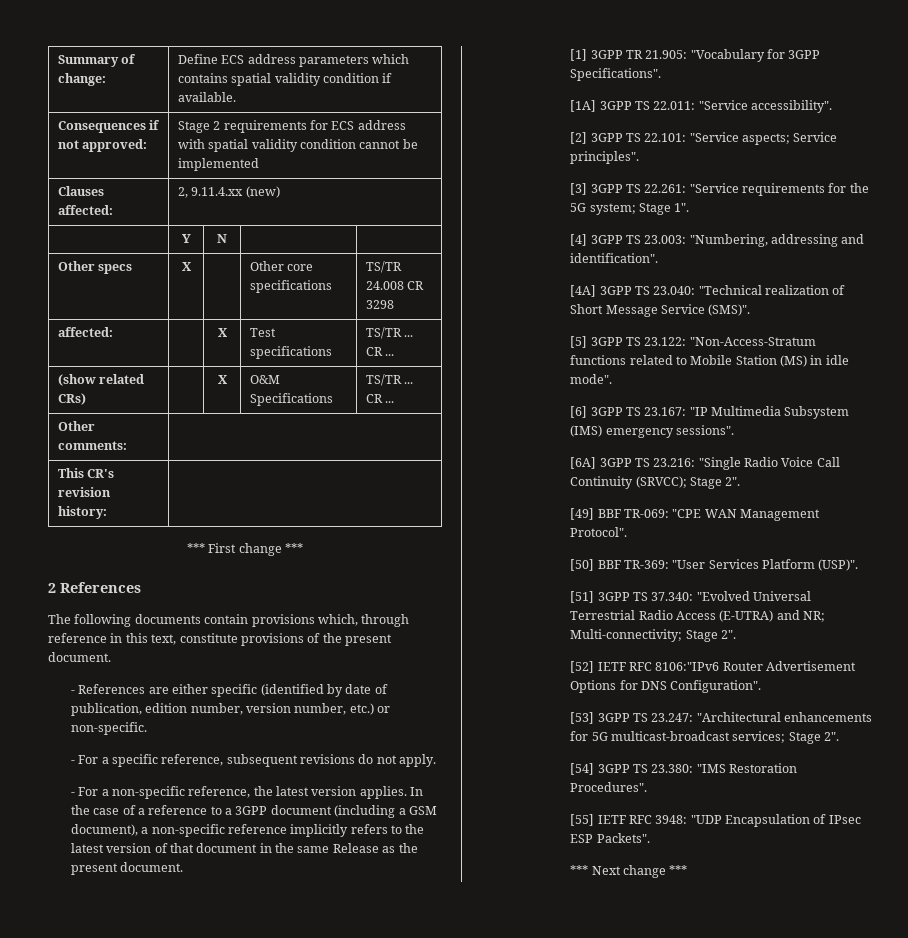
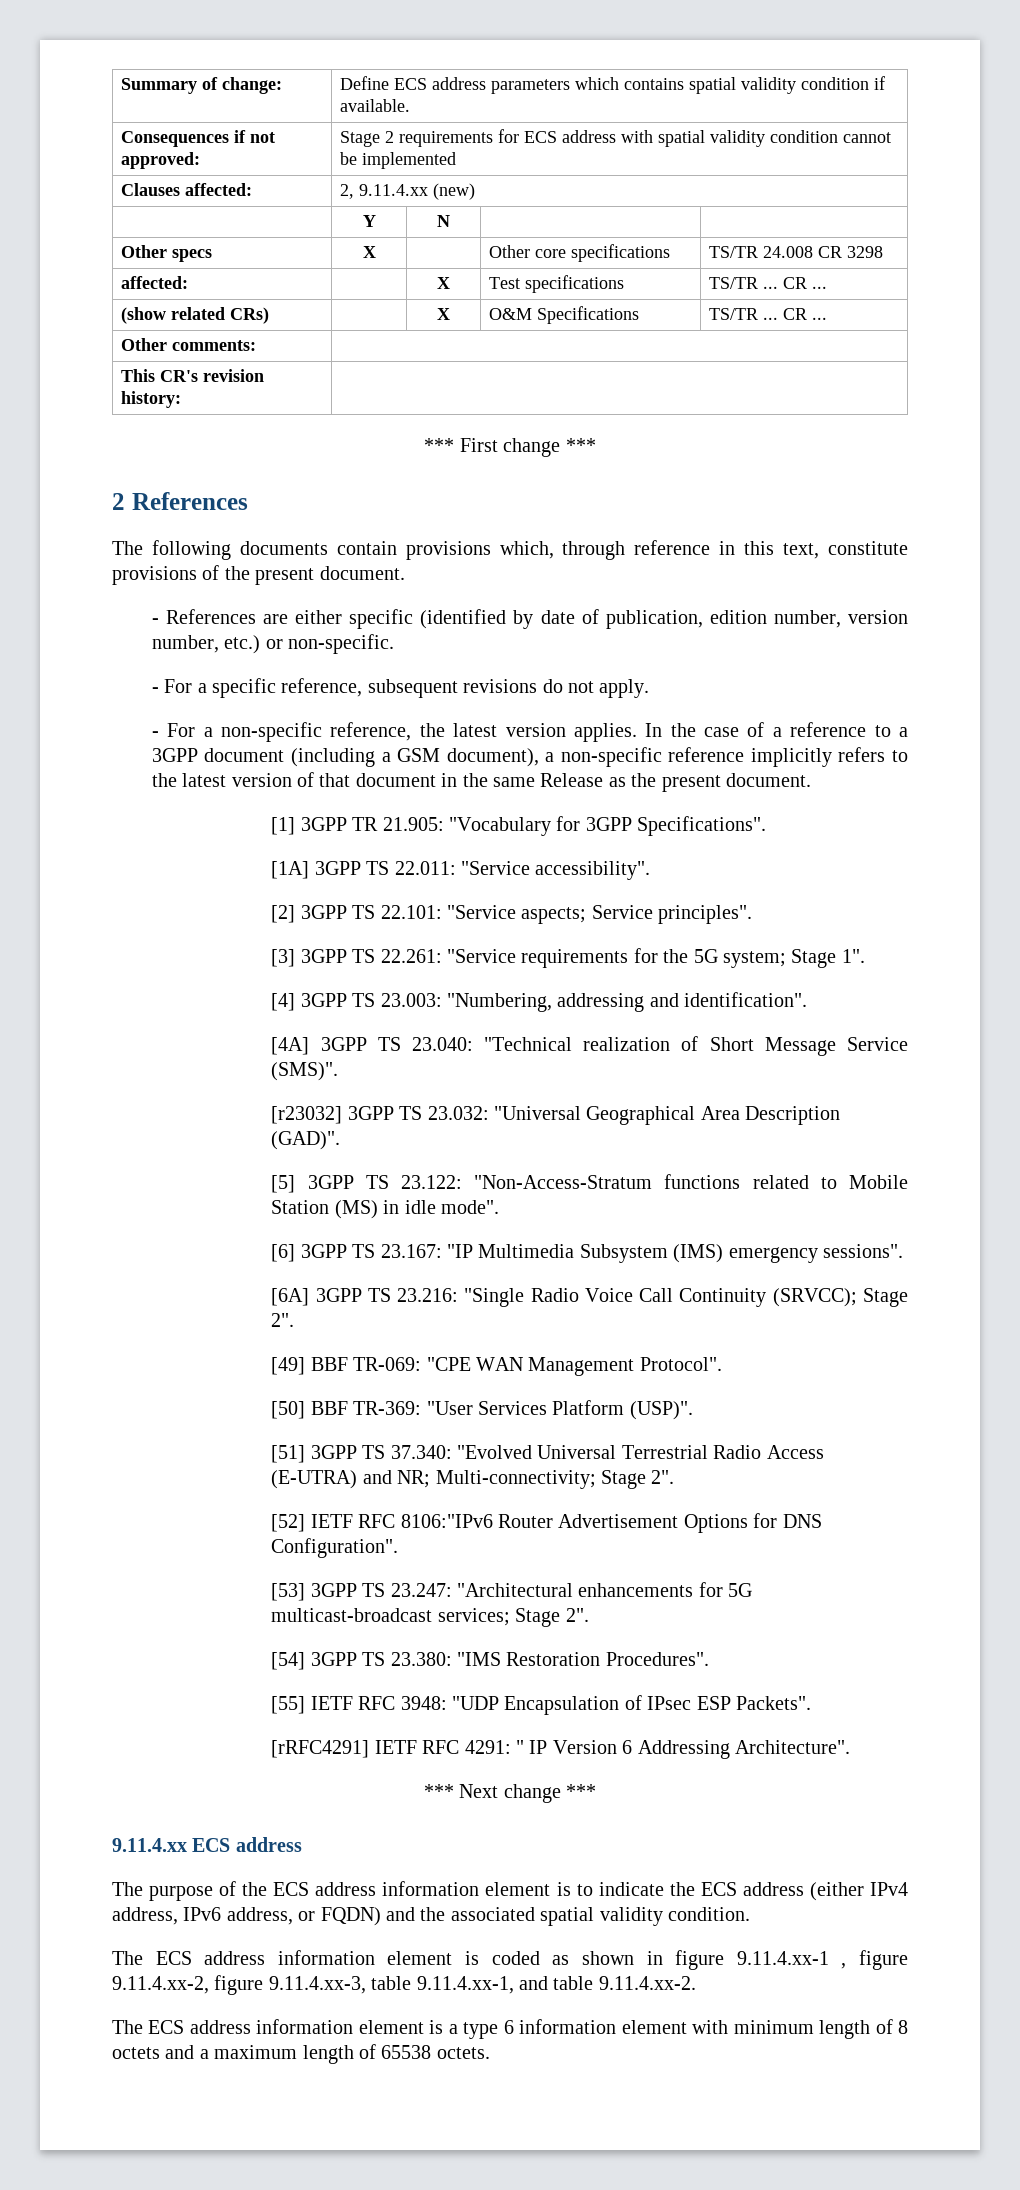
(751, 310) none -> [271,1106,841,1125] [271,1131,341,1150] // [r23032] 3GPP TS 23.032: "Universal Geographical Area Description (GAD)".
[570,865,688,878] *** Next change *** -> [271,1740,851,1759] [423,1784,597,1803] [112,1837,302,1852] [112,1881,909,1901] [112,1907,750,1926] [112,1950,909,1970] [112,1975,696,1995] [112,2019,908,2039] [112,2044,490,2064] [rRFC4291] IETF RFC 4291: " IP Version 6 Addressing Architecture". // *** Next change *** // 9.11.4.xx ECS address // The purpose of the ECS address information element is to indicate the ECS address (either IPv4 address, IPv6 address, or FQDN) and the associated spatial validity condition. // The ECS address information element is coded as shown in figure 9.11.4.xx-1 , figure 9.11.4.xx-2, figure 9.11.4.xx-3, table 9.11.4.xx-1, and table 9.11.4.xx-2. // The ECS address information element is a type 6 information element with minimum length of 8 octets and a maximum length of 65538 octets.

